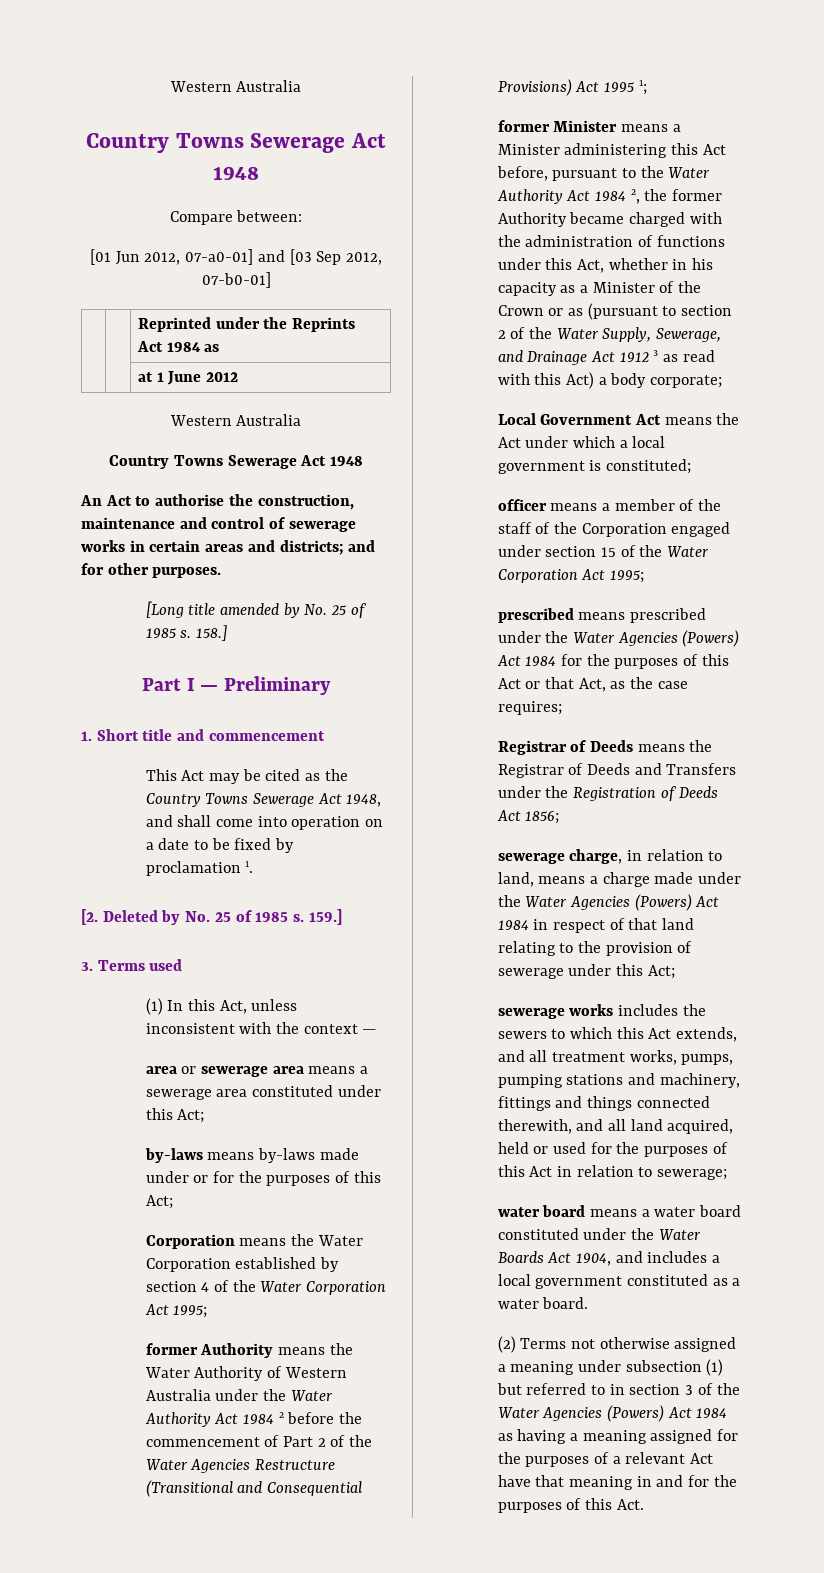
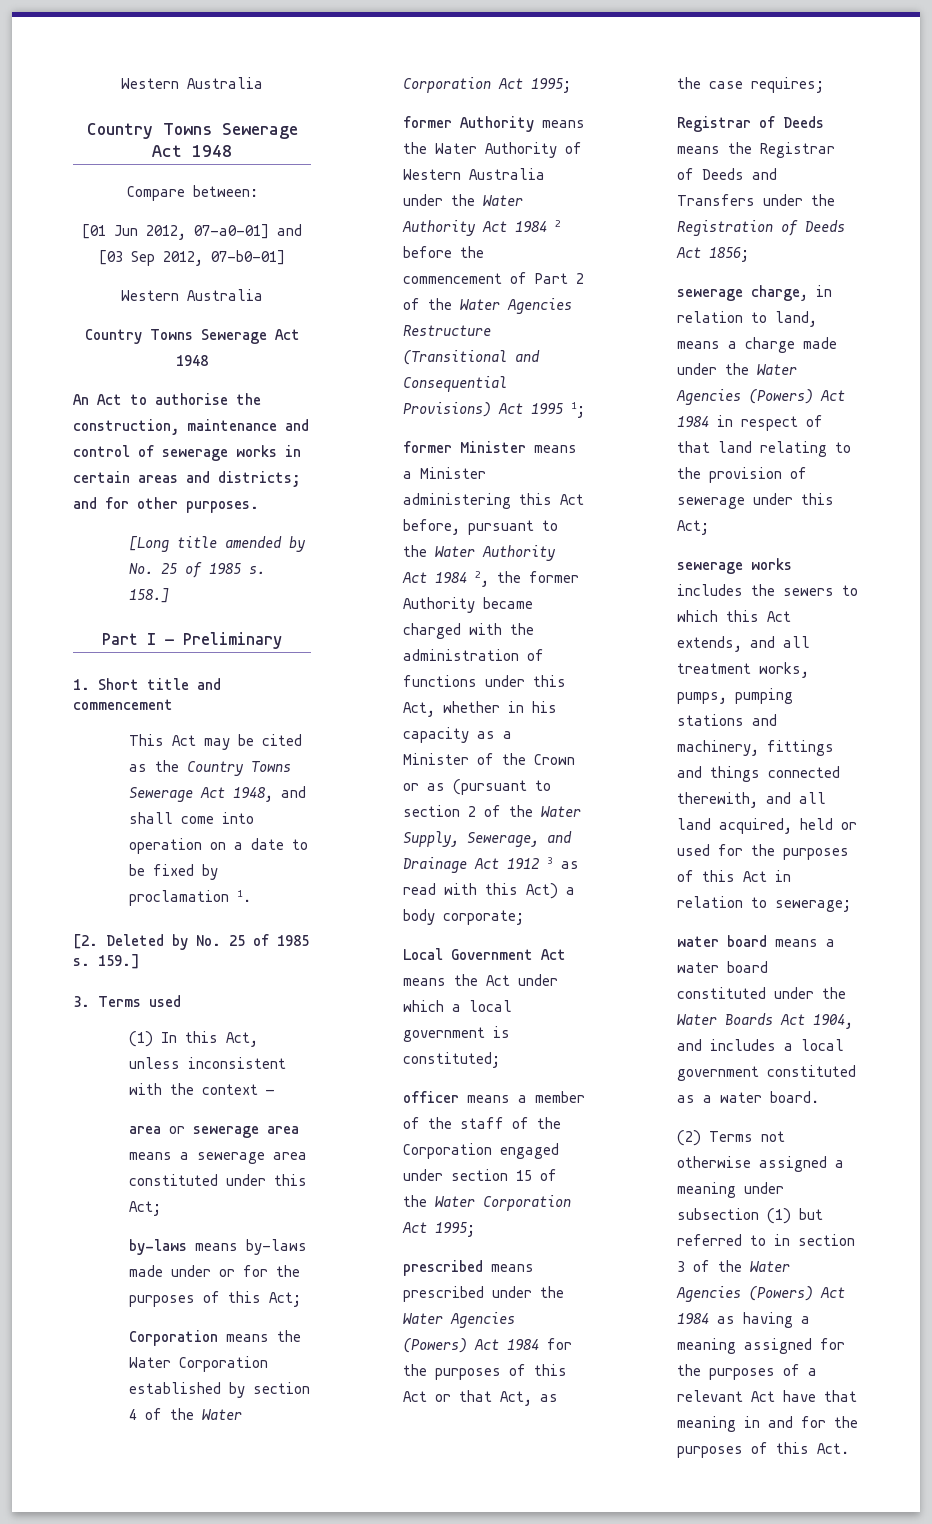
[137,317,356,332] [136,341,220,352] [137,371,239,385] // | | Reprinted under the Reprints Act 1984 as // | | at 1 June 2012 -> (285, 257) none

